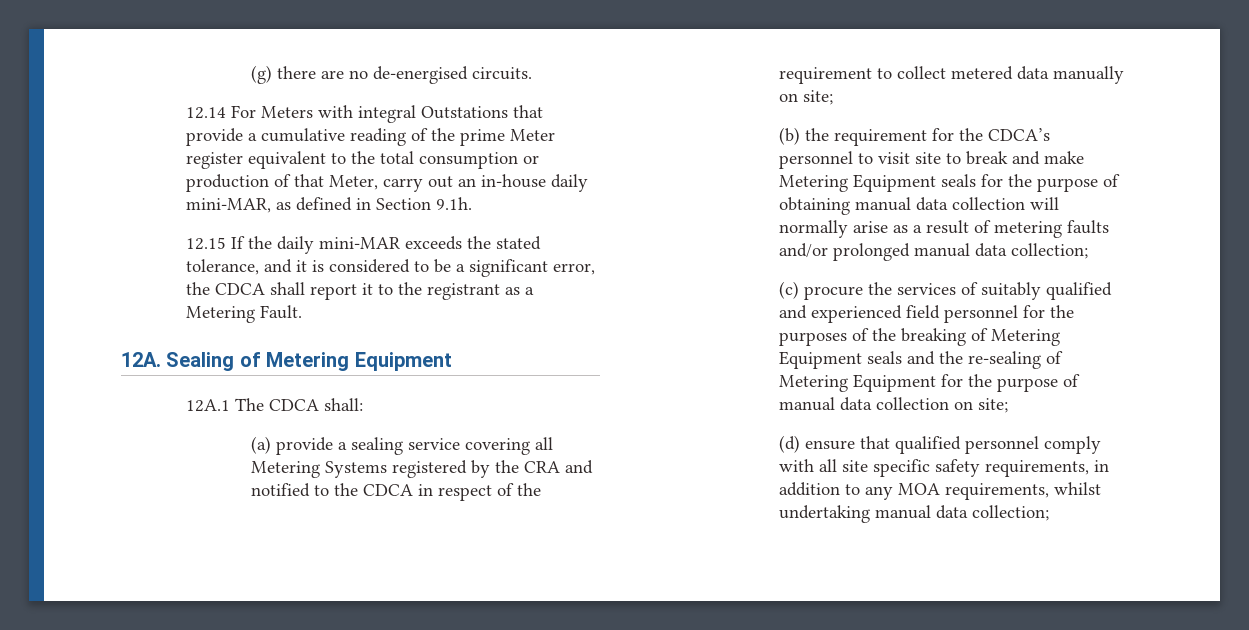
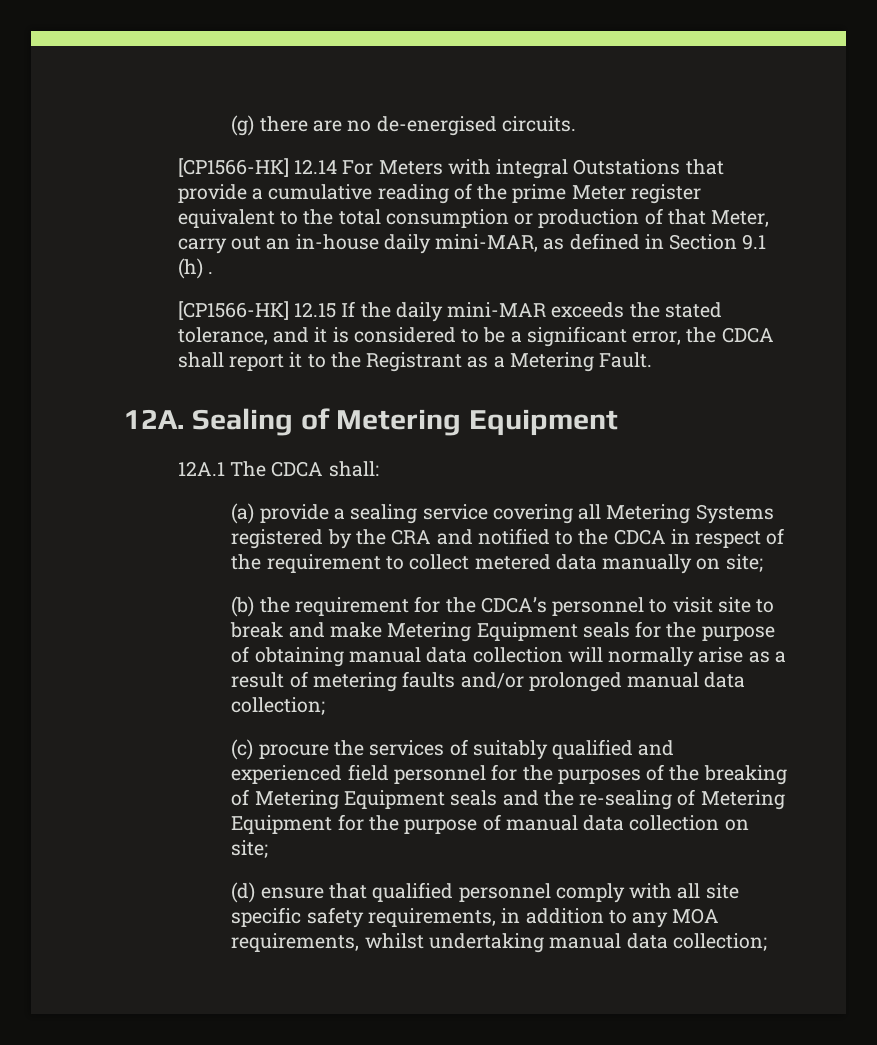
(532, 73) none -> [177,158,289,177] [CP1566-HK]
[435,197,472,210] 9.1h. // -> [742,234,767,250] [177,258,213,279] [177,301,289,320] 9.1 (h) . // [CP1566-HK]
[426,283,500,300] registrant -> [366,352,463,372] Registrant

